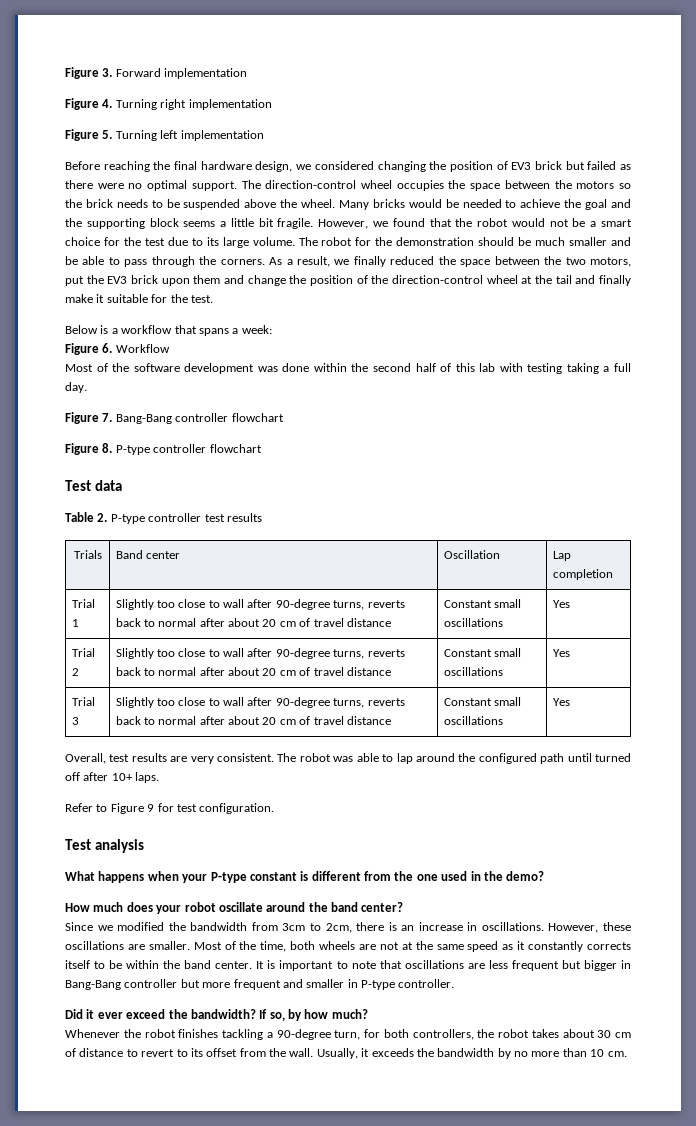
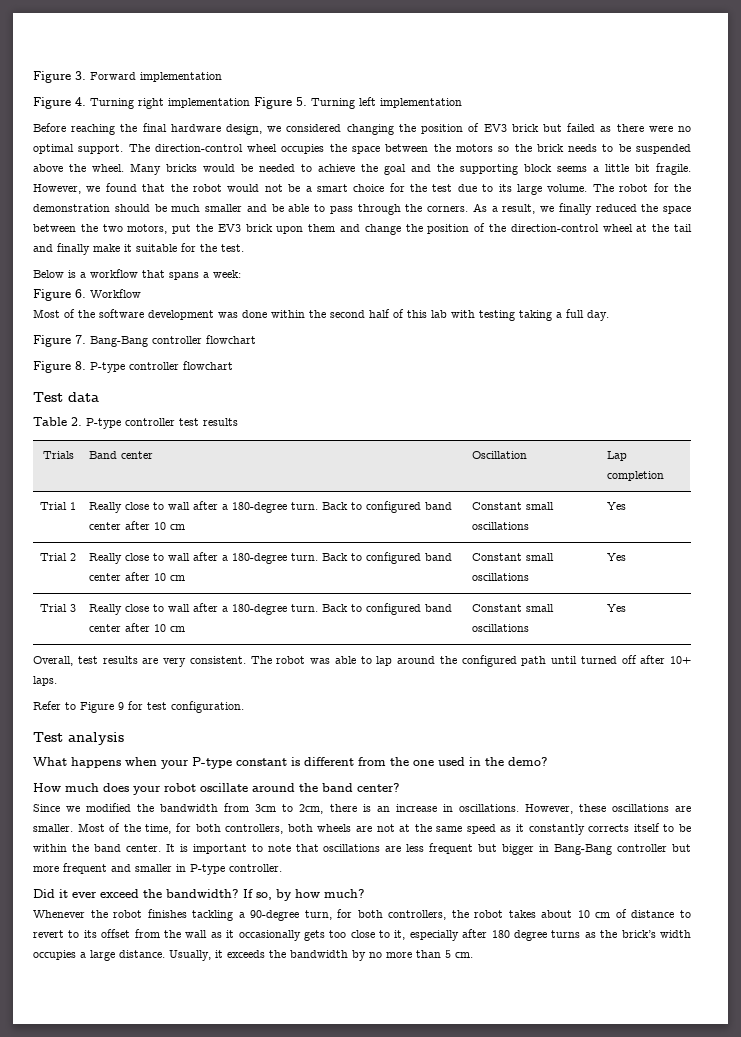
(272, 104) // -> (250, 103) none
[115,599,405,610] [115,618,391,627] Slightly too close to wall after 90-degree turns, reverts back to normal after about 20 cm of travel distance -> [88,501,452,513] [88,521,185,530] Really close to wall after a 180-degree turn. Back to configured band center after 10 cm
[115,648,405,659] [115,667,391,676] Slightly too close to wall after 90-degree turns, reverts back to normal after about 20 cm of travel distance -> [88,552,452,564] [88,572,185,581] Really close to wall after a 180-degree turn. Back to configured band center after 10 cm
[115,697,405,708] [115,716,391,725] Slightly too close to wall after 90-degree turns, reverts back to normal after about 20 cm of travel distance -> [88,603,452,615] [88,623,185,632] Really close to wall after a 180-degree turn. Back to configured band center after 10 cm
(287, 946) none -> [175,823,284,834] for both controllers,
[597,1030,612,1038] 30 -> [577,910,590,918] 10
[289,1048,314,1057] wall. -> [185,929,691,941] [33,950,165,961] wall as it occasionally gets too close to it, especially after 180 degree turns as the brick’s width occupies a large distance.
[590,1049,605,1057] 10 -> [445,950,451,958] 5

